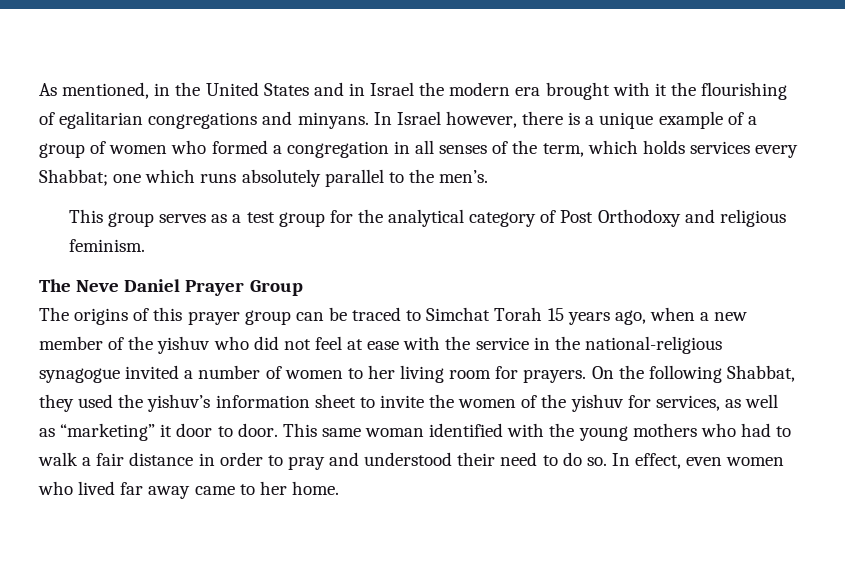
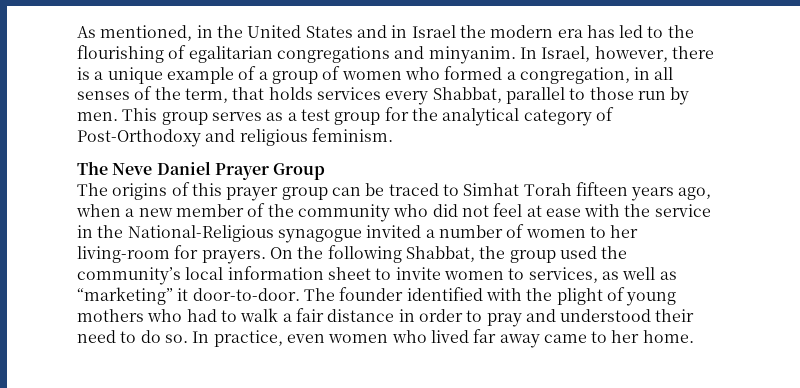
[545,82,667,100] brought with it -> [586,25,664,38] has led to
[297,111,441,129] minyans. In Israel -> [428,46,591,64] minyanim. In Israel,
[286,141,389,158] congregation -> [519,67,630,84] congregation,
[587,140,638,154] which -> [232,87,265,100] that
[39,169,489,187] Shabbat; one which runs absolutely parallel to the men’s. // -> [432,87,690,105] [77,112,118,121] Shabbat, parallel to those run by men.
[560,209,681,227] Post Orthodoxy -> [77,129,201,147] Post-Orthodoxy
[426,307,564,321] Simchat Torah 15 -> [463,182,628,196] Simhat Torah fifteen
[157,336,211,354] yishuv -> [297,204,390,222] community
[584,336,722,354] national-religious -> [127,225,274,242] National-Religious
[400,365,492,383] living room -> [77,246,170,263] living-room
[39,394,651,412] they used the yishuv’s information sheet to invite the women of the yishuv for -> [479,246,628,263] [77,266,525,285] the group used the community’s local information sheet to invite women to
[176,423,425,437] door to door. This same woman -> [192,287,404,301] door-to-door. The founder
(575, 430) none -> [556,287,625,305] plight of
[635,453,682,469] effect, -> [213,330,283,347] practice,

